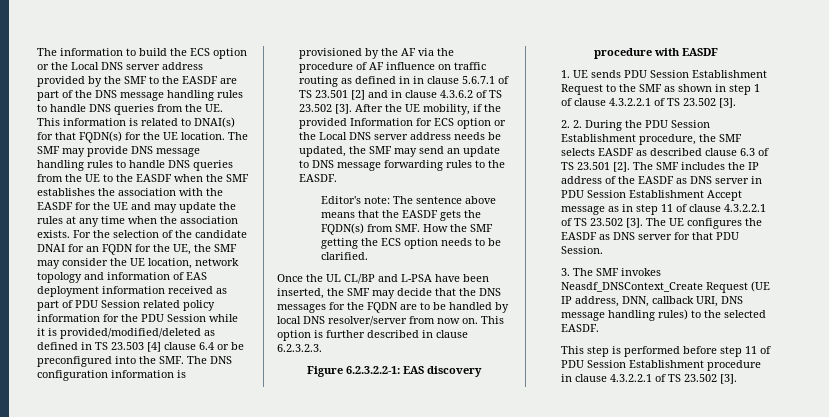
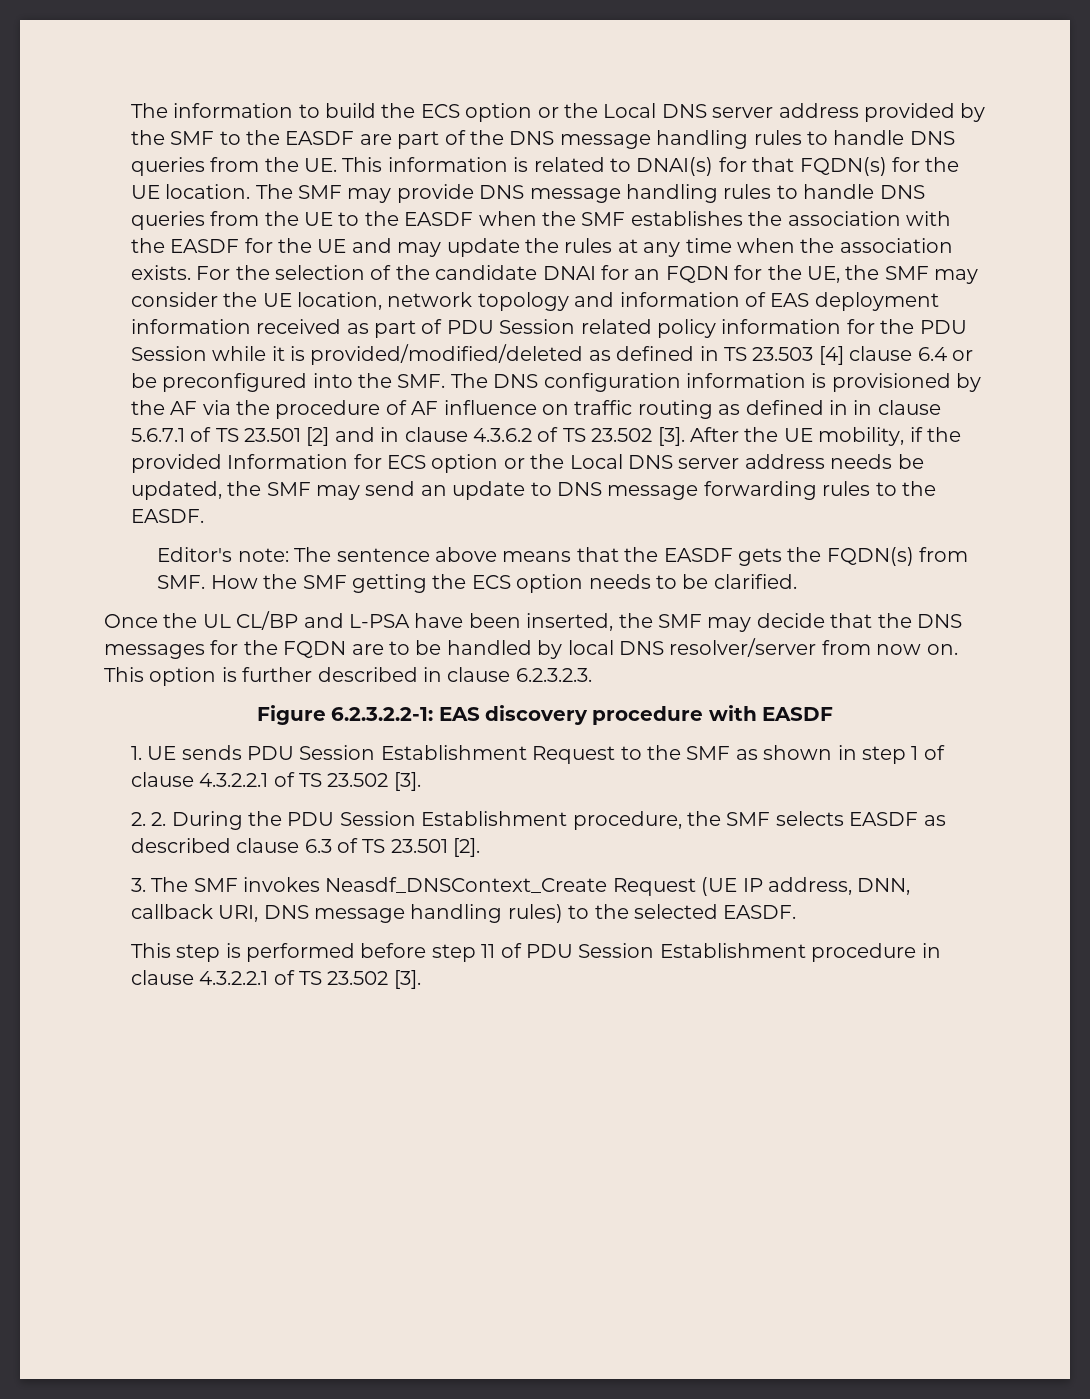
[632,162,759,170] [560,176,762,184] [560,190,742,201] [560,204,766,215] [560,218,762,229] [560,232,739,240] [560,246,603,254] The SMF includes the IP address of the EASDF as DNS server in PDU Session Establishment Accept message as in step 11 of clause 4.3.2.2.1 of TS 23.502 [3]. The UE configures the EASDF as DNS server for that PDU Session. -> (481, 847) none

